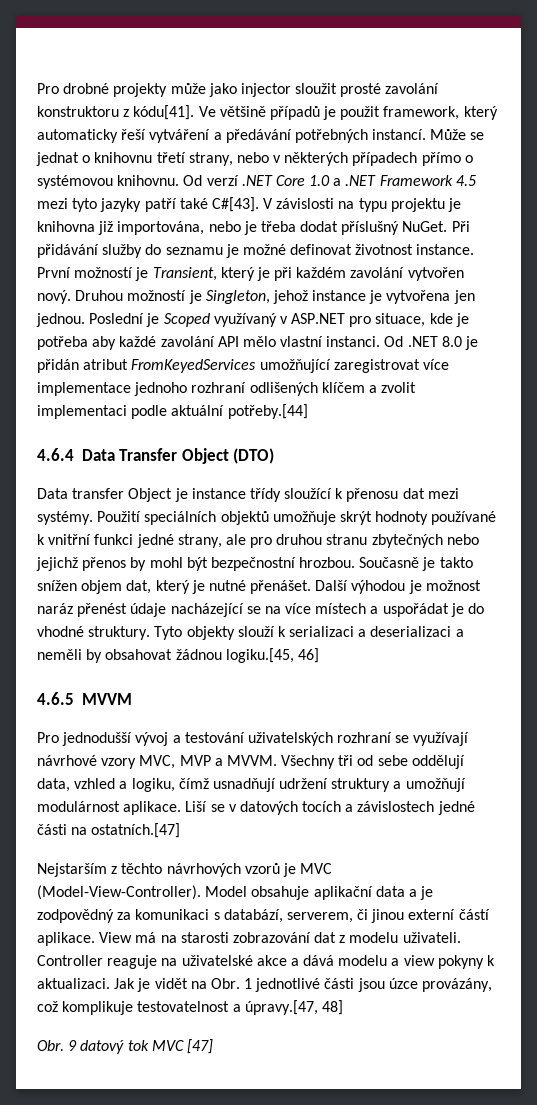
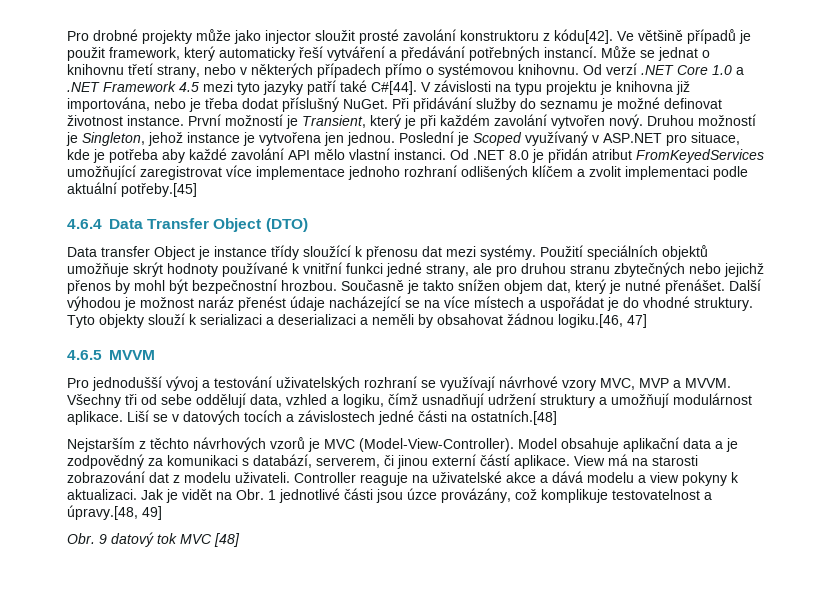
[133,105,195,120] kódu[41]. -> [554,29,613,44] kódu[42].
[211,197,259,212] C#[43]. -> [371,81,417,95] C#[44].
[227,404,308,419] potřeby.[44] -> [121,183,197,197] potřeby.[45]
[225,648,319,663] logiku.[45, 46] -> [558,314,647,328] logiku.[46, 47]
[91,823,181,838] ostatních.[47] -> [471,410,557,425] ostatních.[48]
[244,1000,343,1015] úpravy.[47, 48] -> [67,505,162,520] úpravy.[48, 49]
[186,1039,213,1054] [47] -> [214,533,240,547] [48]

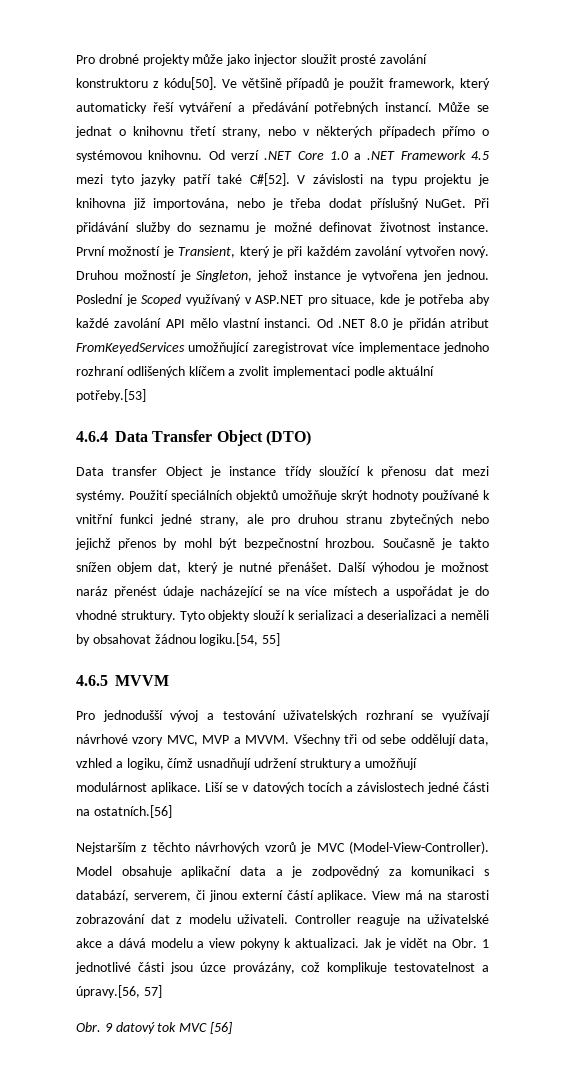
[554,29,613,44] kódu[42]. -> [163,77,217,90] kódu[50].
[371,81,417,95] C#[44]. -> [249,173,290,186] C#[52].
[121,183,197,197] potřeby.[45] -> [76,389,146,402] potřeby.[53]
[558,314,647,328] logiku.[46, 47] -> [199,633,281,646] logiku.[54, 55]
[471,410,557,425] ostatních.[48] -> [93,805,172,818] ostatních.[56]
[67,505,162,520] úpravy.[48, 49] -> [76,985,162,998] úpravy.[56, 57]
[214,533,240,547] [48] -> [209,1022,232,1034] [56]

